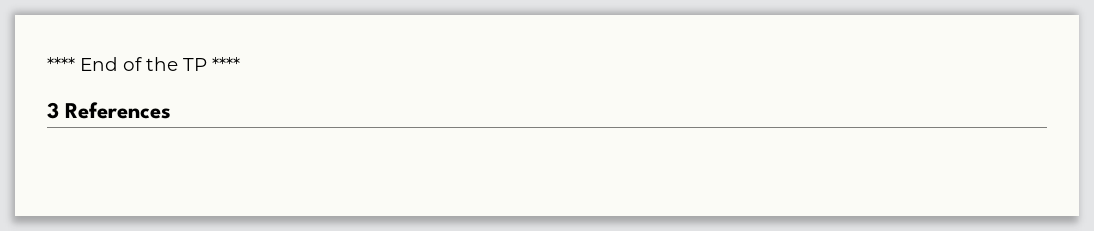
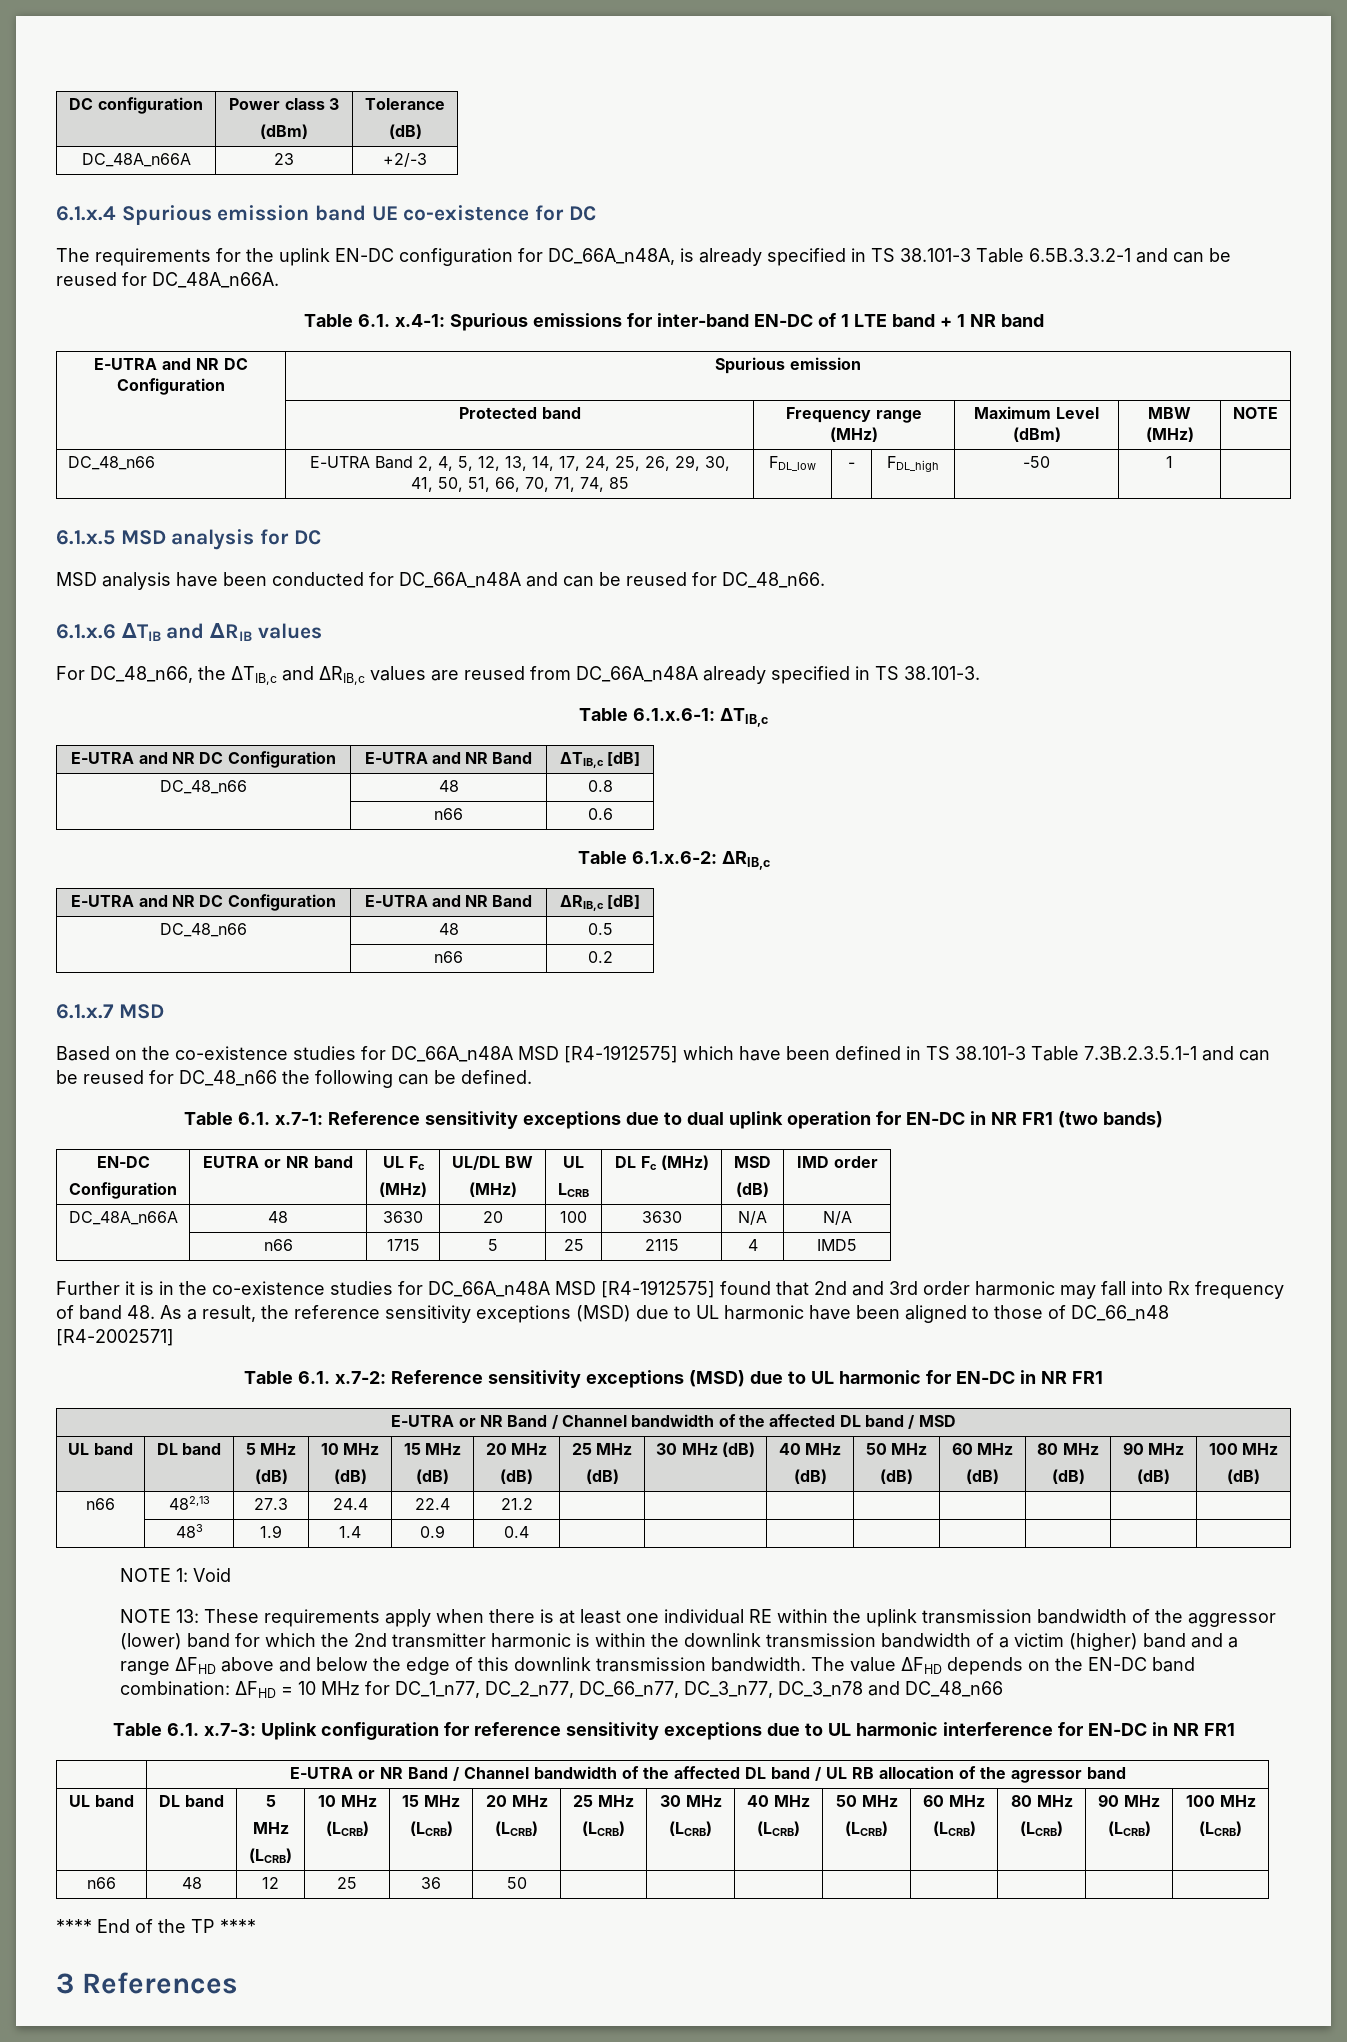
(47, 64) none -> [69,97,203,114] [229,98,339,110] [260,124,308,139] [365,98,445,110] [388,124,422,139] [81,153,191,167] [274,153,294,165] [383,153,427,167] [56,205,596,225] [56,248,1231,266] [56,272,279,288] [303,313,1044,331] [94,358,248,370] [117,378,225,395] [715,357,861,374] [458,407,581,419] [786,407,922,423] [830,427,878,442] [974,406,1099,419] [1012,427,1061,442] [1148,407,1191,419] [1145,427,1194,442] [1233,407,1278,419] [67,456,155,470] [309,455,730,471] [410,477,629,492] [769,456,816,471] [848,462,855,468] [887,456,939,472] [1023,456,1050,468] [1166,456,1173,468] [56,529,321,550] [56,572,825,590] [56,623,322,641] [56,666,980,685] [579,708,768,727] [71,751,336,768] [364,752,533,764] [559,752,641,768] [160,780,247,794] [438,780,459,792] [587,780,613,792] [434,808,463,820] [587,808,613,820] [577,851,770,870] [71,894,336,911] [364,895,533,907] [559,895,641,911] [160,923,247,937] [438,923,459,935] [587,923,613,935] [434,951,463,963] [587,951,613,963] [56,1004,164,1019] [56,1045,1270,1063] [56,1070,532,1088] [184,1111,1163,1129] [96,1156,150,1168] [69,1182,177,1199] [203,1156,353,1168] [382,1156,425,1170] [379,1182,427,1197] [452,1156,533,1170] [468,1182,517,1197] [563,1156,584,1168] [558,1183,589,1197] [614,1155,709,1170] [734,1156,771,1168] [736,1182,769,1197] [796,1156,878,1168] [68,1211,178,1225] [268,1211,288,1223] [383,1211,423,1223] [482,1211,503,1223] [560,1211,587,1223] [641,1211,682,1223] [738,1211,767,1225] [822,1211,852,1225] [263,1239,293,1251] [386,1239,420,1251] [487,1239,498,1251] [563,1239,584,1251] [644,1239,679,1251] [747,1239,758,1251] [817,1239,857,1251] [56,1280,1284,1299] [56,1305,1169,1323] [56,1329,174,1346] [244,1370,1103,1388] [391,1414,956,1429] [68,1443,133,1455] [156,1443,222,1455] [245,1443,297,1455] [254,1469,288,1484] [320,1443,380,1455] [333,1469,367,1484] [403,1443,462,1455] [416,1469,449,1484] [485,1443,548,1455] [500,1469,533,1484] [571,1443,633,1455] [585,1469,619,1484] [656,1442,755,1457] [778,1443,842,1455] [793,1469,827,1484] [865,1443,928,1455] [880,1469,913,1484] [951,1443,1014,1455] [966,1469,999,1484] [1037,1443,1099,1455] [1051,1469,1085,1484] [1122,1442,1185,1455] [1137,1469,1170,1484] [1208,1443,1279,1455] [1227,1469,1260,1484] [86,1498,115,1510] [168,1496,210,1510] [254,1498,288,1510] [332,1498,368,1510] [415,1498,450,1510] [500,1498,533,1510] [175,1524,203,1538] [260,1525,282,1538] [339,1526,361,1538] [420,1525,445,1538] [504,1526,529,1538] [119,1568,231,1582] [119,1609,1276,1627] [119,1633,1238,1651] [119,1657,1195,1675] [119,1681,1003,1698] [112,1722,1235,1740] [289,1766,1126,1783] [69,1795,134,1807] [159,1795,224,1807] [265,1795,276,1807] [252,1822,289,1834] [249,1848,292,1863] [317,1795,377,1807] [325,1821,369,1836] [402,1795,460,1807] [409,1821,453,1836] [485,1795,548,1807] [495,1821,538,1836] [573,1795,634,1807] [582,1821,625,1836] [659,1795,722,1807] [669,1821,712,1836] [747,1795,810,1807] [757,1821,800,1836] [835,1795,898,1807] [845,1821,888,1836] [923,1795,985,1807] [932,1821,976,1836] [1010,1795,1073,1807] [1020,1821,1063,1836] [1098,1794,1160,1807] [1107,1821,1151,1836] [1185,1795,1256,1807] [1199,1821,1242,1836] [87,1877,116,1889] [181,1877,202,1889] [262,1877,279,1889] [337,1877,357,1889] [421,1877,441,1889] [506,1877,527,1889] DC configuration | Power class 3 // (dBm) | Tolerance // (dB) // DC_48A_n66A | 23 | +2/-3 // 6.1.x.4 Spurious emission band UE co-existence for DC // The requirements for the uplink EN-DC configuration for DC_66A_n48A, is already specified in TS 38.101-3 Table 6.5B.3.3.2-1 and can be reused for DC_48A_n66A. // Table 6.1. x.4-1: Spurious emissions for inter-band EN-DC of 1 LTE band + 1 NR band // E-UTRA and NR DC Configuration | Spurious emission // | Protected band | Frequency range (MHz) | Maximum Level (dBm) | MBW (MHz) | NOTE // DC_48_n66 | E-UTRA Band 2, 4, 5, 12, 13, 14, 17, 24, 25, 26, 29, 30, 41, 50, 51, 66, 70, 71, 74, 85 | FDL_low | - | FDL_high | -50 | 1 | // 6.1.x.5 MSD analysis for DC // MSD analysis have been conducted for DC_66A_n48A and can be reused for DC_48_n66. // 6.1.x.6 ∆TIB and ∆RIB values // For DC_48_n66, the ΔTIB,c and ΔRIB,c values are reused from DC_66A_n48A already specified in TS 38.101-3. // Table 6.1.x.6-1: ΔTIB,c // E-UTRA and NR DC Configuration | E-UTRA and NR Band | ΔTIB,c [dB] // DC_48_n66 | 48 | 0.8 // | n66 | 0.6 // Table 6.1.x.6-2: ΔRIB,c // E-UTRA and NR DC Configuration | E-UTRA and NR Band | ΔRIB,c [dB] // DC_48_n66 | 48 | 0.5 // | n66 | 0.2 // 6.1.x.7 MSD // Based on the co-existence studies for DC_66A_n48A MSD [R4-1912575] which have been defined in TS 38.101-3 Table 7.3B.2.3.5.1-1 and can be reused for DC_48_n66 the following can be defined. // Table 6.1. x.7-1: Reference sensitivity exceptions due to dual uplink operation for EN-DC in NR FR1 (two bands) // EN-DC // Configuration | EUTRA or NR band | UL Fc // (MHz) | UL/DL BW // (MHz) | UL // LCRB | DL Fc (MHz) | MSD // (dB) | IMD order // DC_48A_n66A | 48 | 3630 | 20 | 100 | 3630 | N/A | N/A // | n66 | 1715 | 5 | 25 | 2115 | 4 | IMD5 // Further it is in the co-existence studies for DC_66A_n48A MSD [R4-1912575] found that 2nd and 3rd order harmonic may fall into Rx frequency of band 48. As a result, the reference sensitivity exceptions (MSD) due to UL harmonic have been aligned to those of DC_66_n48 [R4-2002571] // Table 6.1. x.7-2: Reference sensitivity exceptions (MSD) due to UL harmonic for EN-DC in NR FR1 // E-UTRA or NR Band / Channel bandwidth of the affected DL band / MSD // UL band | DL band | 5 MHz // (dB) | 10 MHz // (dB) | 15 MHz // (dB) | 20 MHz // (dB) | 25 MHz // (dB) | 30 MHz (dB) | 40 MHz // (dB) | 50 MHz // (dB) | 60 MHz // (dB) | 80 MHz // (dB) | 90 MHz // (dB) | 100 MHz // (dB) // n66 | 482,13 | 27.3 | 24.4 | 22.4 | 21.2 | | | | | | | | // | 483 | 1.9 | 1.4 | 0.9 | 0.4 | | | | | | | | // NOTE 1: Void // NOTE 13: These requirements apply when there is at least one individual RE within the uplink transmission bandwidth of the aggressor (lower) band for which the 2nd transmitter harmonic is within the downlink transmission bandwidth of a victim (higher) band and a range ∆FHD above and below the edge of this downlink transmission bandwidth. The value ∆FHD depends on the EN-DC band combination: ∆FHD = 10 MHz for DC_1_n77, DC_2_n77, DC_66_n77, DC_3_n77, DC_3_n78 and DC_48_n66 // Table 6.1. x.7-3: Uplink configuration for reference sensitivity exceptions due to UL harmonic interference for EN-DC in NR FR1 // | E-UTRA or NR Band / Channel bandwidth of the affected DL band / UL RB allocation of the agressor band // UL band | DL band | 5 // MHz // (LCRB) | 10 MHz // (LCRB) | 15 MHz // (LCRB) | 20 MHz // (LCRB) | 25 MHz // (LCRB) | 30 MHz // (LCRB) | 40 MHz // (LCRB) | 50 MHz // (LCRB) | 60 MHz // (LCRB) | 80 MHz // (LCRB) | 90 MHz // (LCRB) | 100 MHz // (LCRB) // n66 | 48 | 12 | 25 | 36 | 50 | | | | | | | | //

